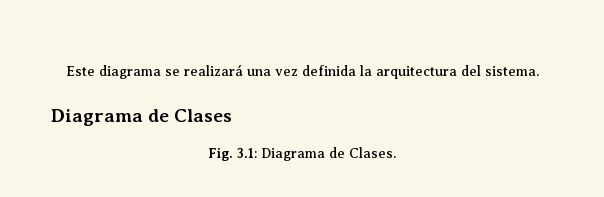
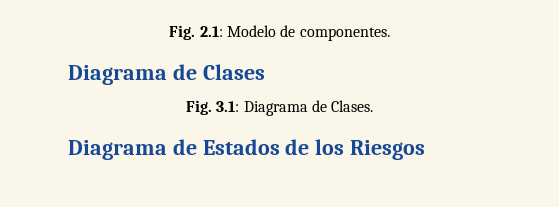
[65,64,539,79] Este diagrama se realizará una vez definida la arquitectura del sistema. -> [169,25,390,41] Fig. 2.1: Modelo de componentes.
(396, 152) none -> [68,139,426,160] // Diagrama de Estados de los Riesgos

